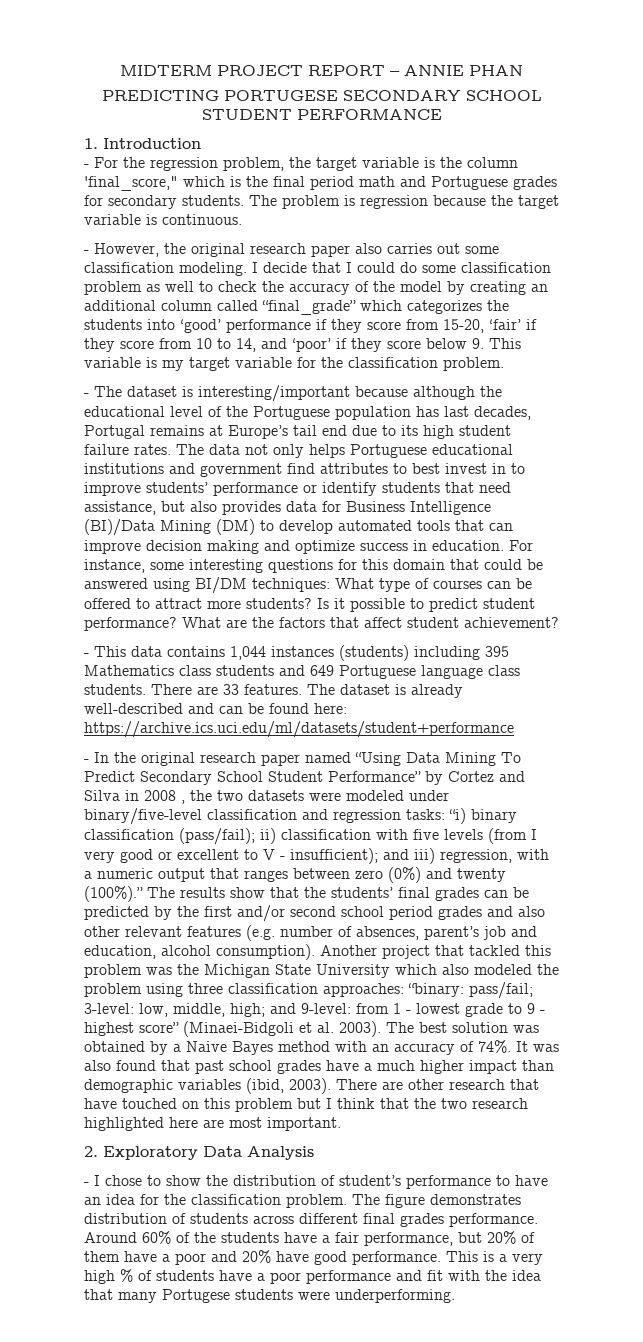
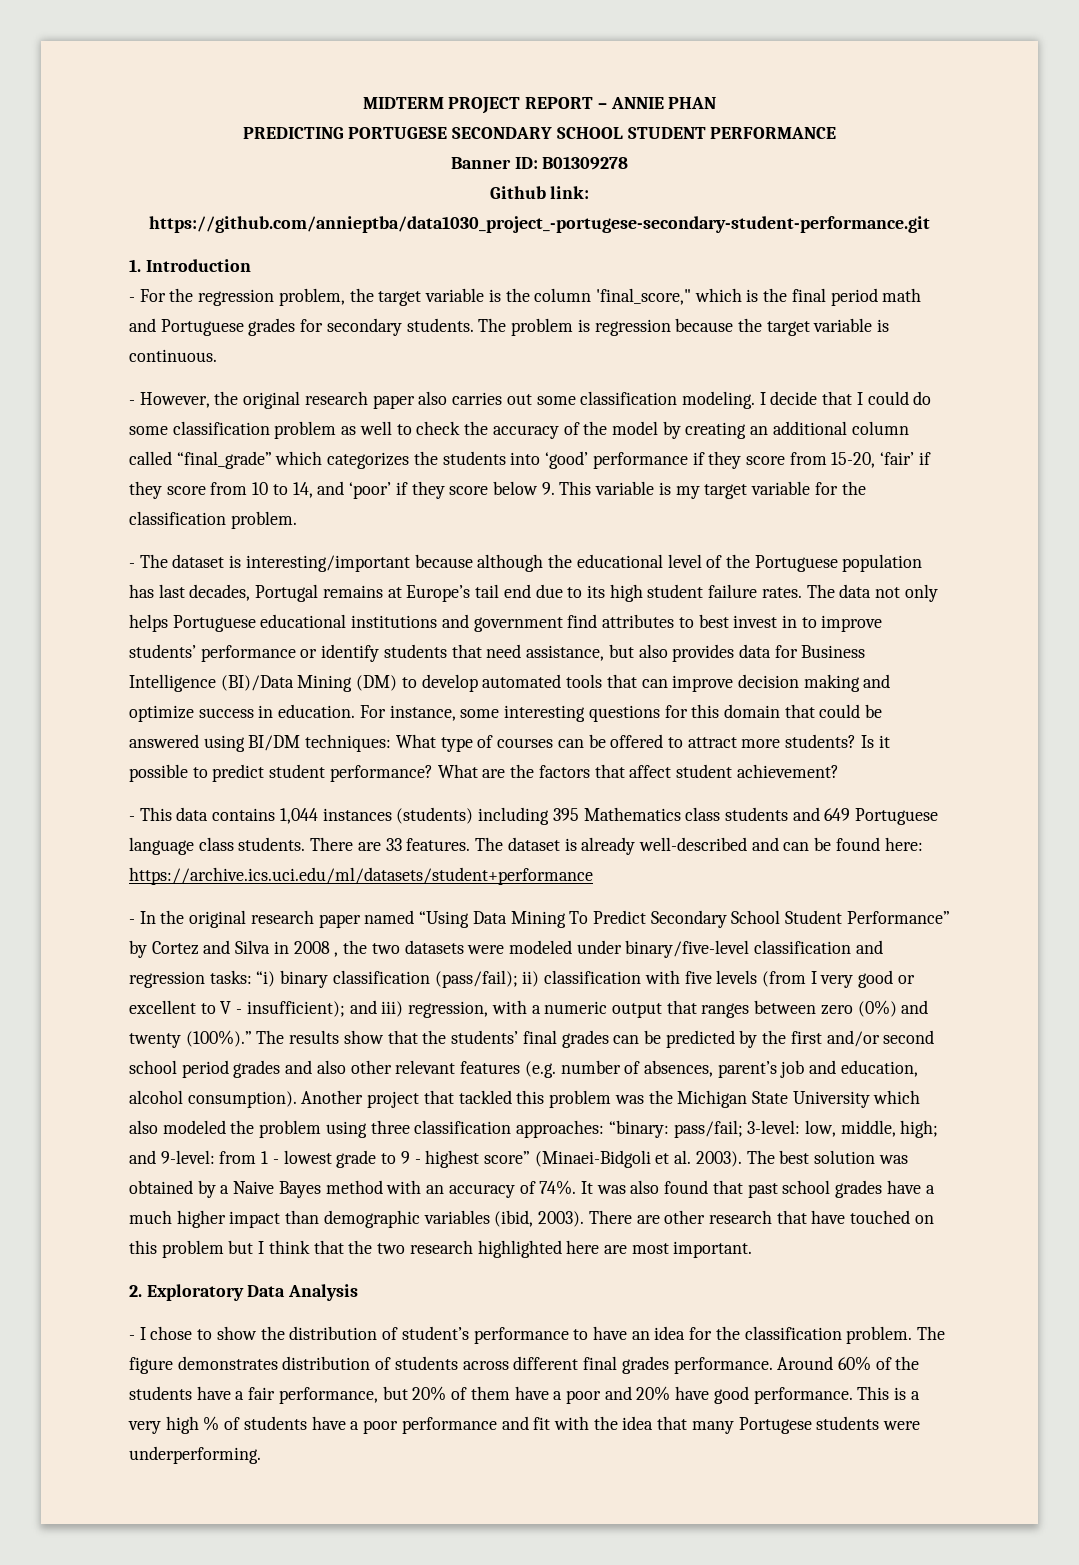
(442, 114) none -> [450,156,629,170] [489,186,590,199] [149,216,930,233] // Banner ID: B01309278 // Github link: https://github.com/annieptba/data1030_project_-portugese-secondary-student-performance.git

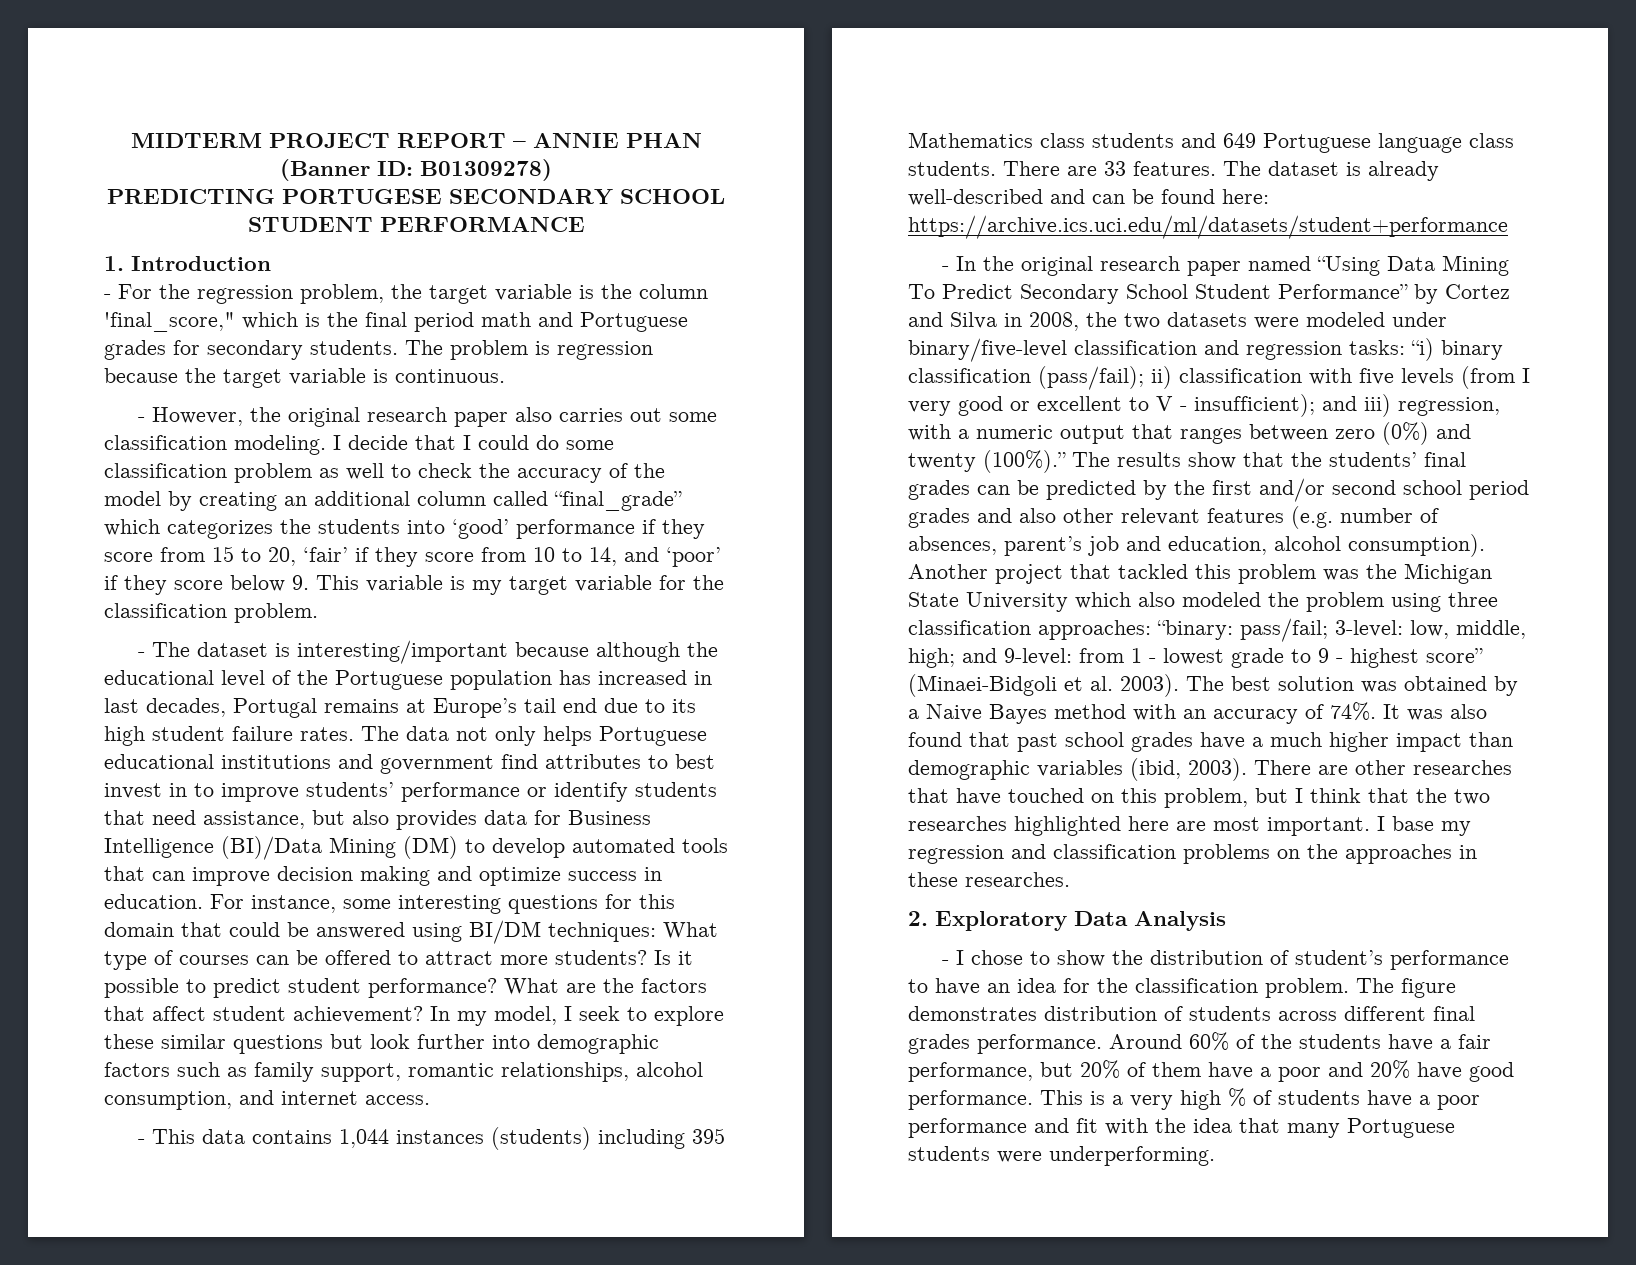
(717, 103) none -> [280,159,552,181] (Banner ID: B01309278)
[450,156,629,170] [489,186,590,199] [149,216,930,233] // Banner ID: B01309278 // Github link: https://github.com/annieptba/data1030_project_-portugese-secondary-student-performance.git -> (585, 224) none
[831,452,876,468] 15-20, -> [212,546,296,566] 15 to 20,
(154, 591) none -> [598,670,712,685] increased in
(839, 771) none -> [430,1006,724,1026] [104,1034,659,1054] [104,1062,703,1082] [104,1090,430,1110] In my model, I seek to explore these similar questions but look further into demographic factors such as family support, romantic relationships, alcohol consumption, and internet access.
[293,941,339,957] 2008 , -> [1029,312,1079,331] 2008,
[708,1210,772,1224] research -> [1413,760,1512,775] researches
[161,1240,224,1258] problem -> [1164,788,1248,808] problem,
[409,1240,473,1254] research -> [908,816,1007,831] researches
(753, 1249) none -> [1377,816,1471,836] [908,844,1477,864] [908,872,1070,887] I base my regression and classification problems on the approaches in these researches.
[738,1417,812,1434] Portugese -> [1347,1118,1455,1138] Portuguese

